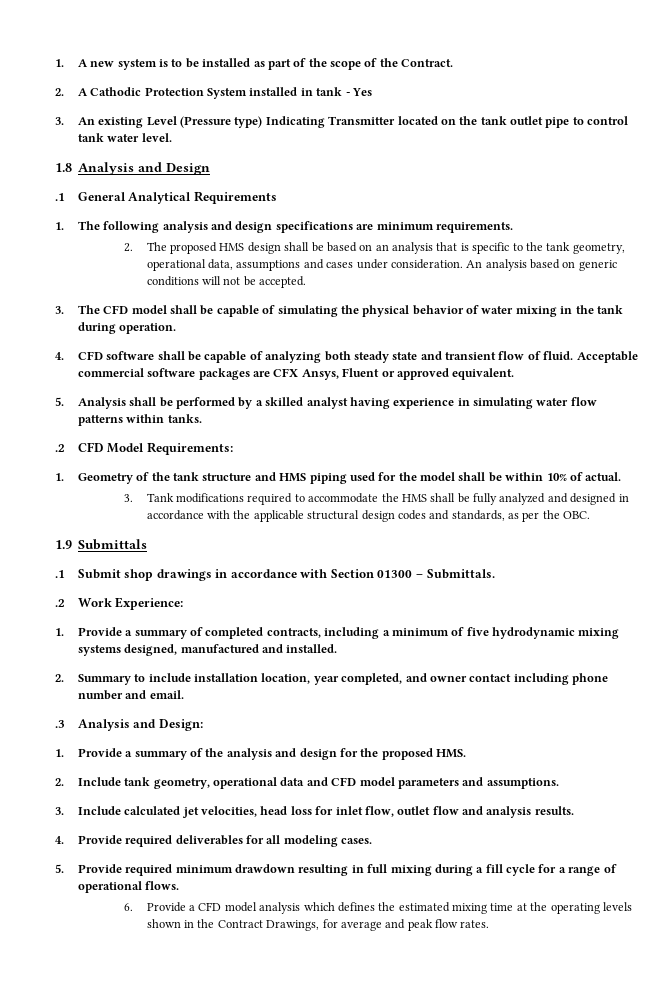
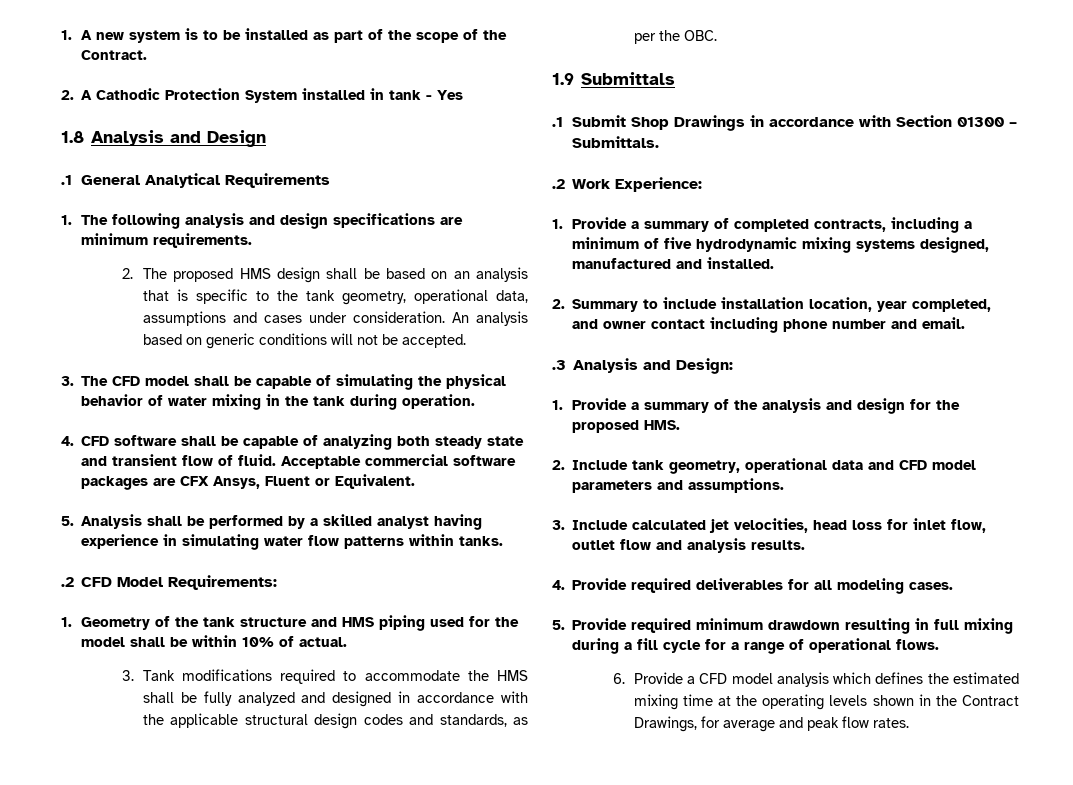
[55,116,629,128] [77,133,172,142] // 3. An existing Level (Pressure type) Indicating Transmitter located on the tank outlet pipe to control tank water level. -> (464, 95) none
[396,368,515,380] approved equivalent. -> [335,474,416,489] Equivalent.
[124,569,212,581] shop drawings -> [631,115,746,131] Shop Drawings

